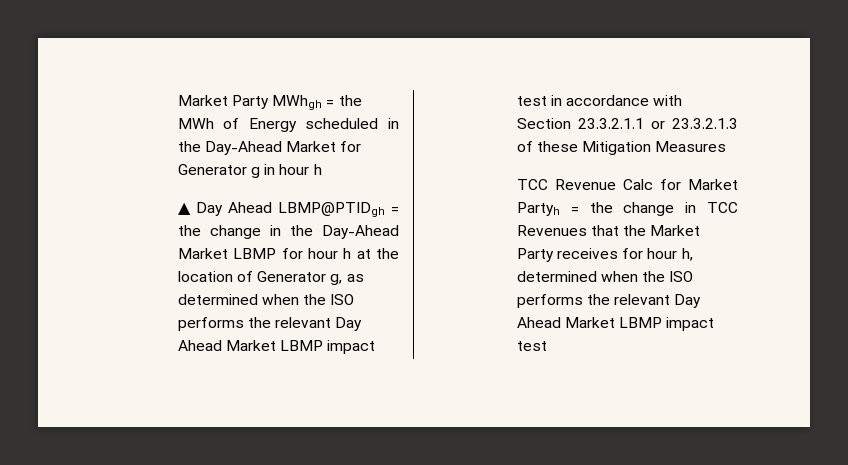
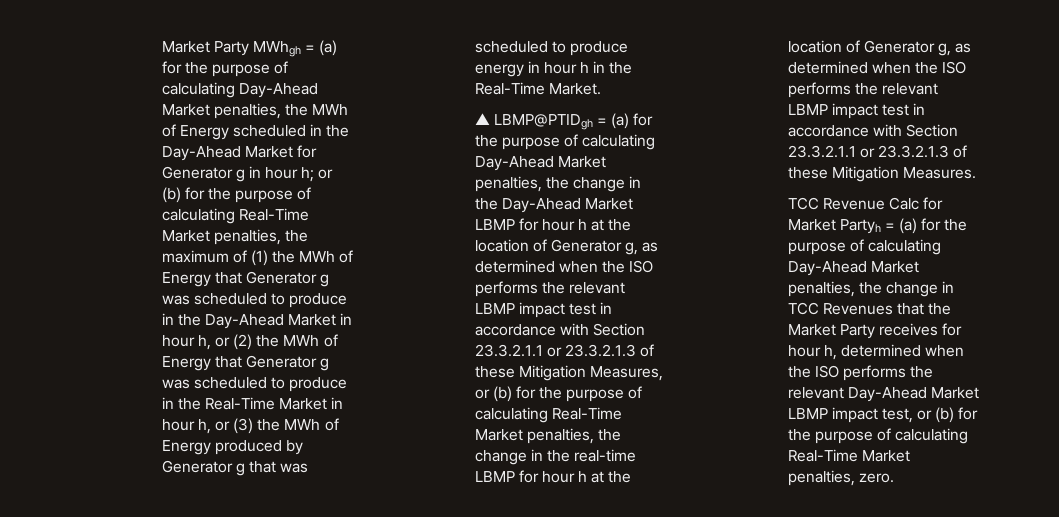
(335, 103) none -> [319,40,338,56] [161,61,289,77] [161,82,318,98] [161,103,281,119] (a) for the purpose of calculating Day-Ahead Market penalties,
[313,164,322,175] [177,202,399,217] h // ▲ Day Ahead LBMP@PTIDgh = -> [301,167,334,182] [161,187,312,203] [161,208,309,224] [161,229,308,245] [161,250,354,266] [161,271,330,287] [161,293,348,308] [161,313,353,329] [161,334,338,350] [161,355,330,371] [161,377,348,392] [161,397,344,410] [161,418,339,434] [161,440,303,455] [161,460,309,476] [474,41,628,56] [474,61,633,77] [474,82,601,95] [474,113,654,130] [474,134,656,150] [474,156,606,171] [474,176,542,192] h; or (b) for the purpose of calculating Real-Time Market penalties, the maximum of (1) the MWh of Energy that Generator g was scheduled to produce in the Day-Ahead Market in hour h, or (2) the MWh of Energy that Generator g was scheduled to produce in the Real-Time Market in hour h, or (3) the MWh of Energy produced by Generator g that was scheduled to produce energy in hour h in the Real-Time Market. // ▲ LBMP@PTIDgh = (a) for the purpose of calculating Day-Ahead Market penalties,
[335,317,363,331] [177,340,277,351] Day Ahead Market -> (625, 288) none
[655,141,727,152] Measures -> [589,366,663,381] [474,386,643,402] [474,407,622,423] [474,428,621,444] [474,449,637,465] [474,470,632,483] [787,40,972,56] [787,61,967,74] [787,82,938,98] [787,103,926,119] [787,124,958,137] [787,145,968,158] [787,166,976,182] Measures, or (b) for the purpose of calculating Real-Time Market penalties, the change in the real-time LBMP for hour h at the location of Generator g, as determined when the ISO performs the relevant LBMP impact test in accordance with Section 23.3.2.1.1 or 23.3.2.1.3 of these Mitigation Measures.
(579, 210) none -> [899,218,968,234] [787,239,941,255] [787,261,919,276] [787,281,855,297] (a) for the purpose of calculating Day-Ahead Market penalties,
[674,294,702,308] [516,317,715,331] [516,341,547,351] Day Ahead Market LBMP impact test -> [847,387,979,402] [787,407,979,423] [787,428,969,444] [787,449,910,462] [787,470,894,486] Day-Ahead Market LBMP impact test, or (b) for the purpose of calculating Real-Time Market penalties, zero.

